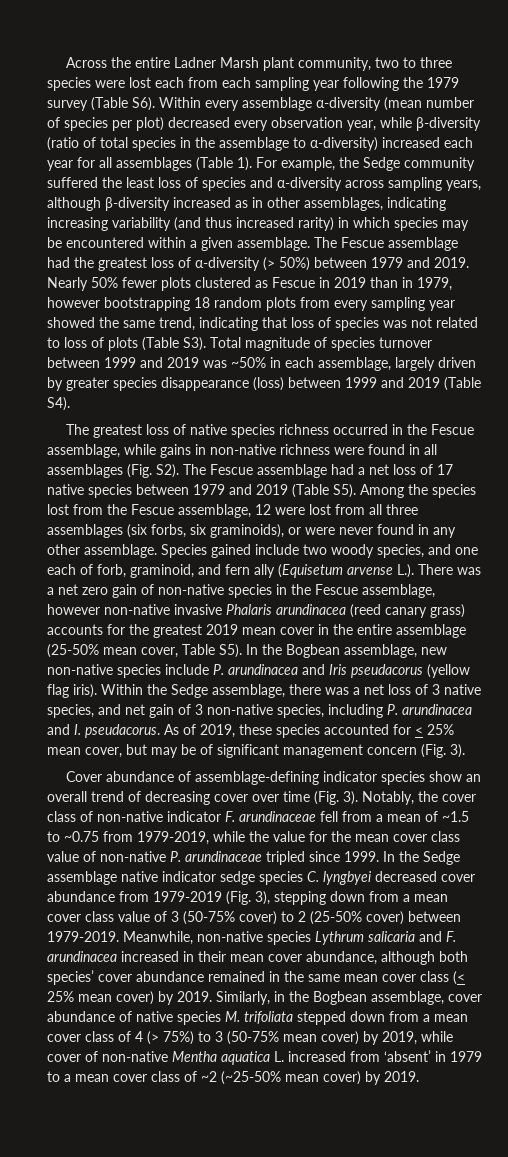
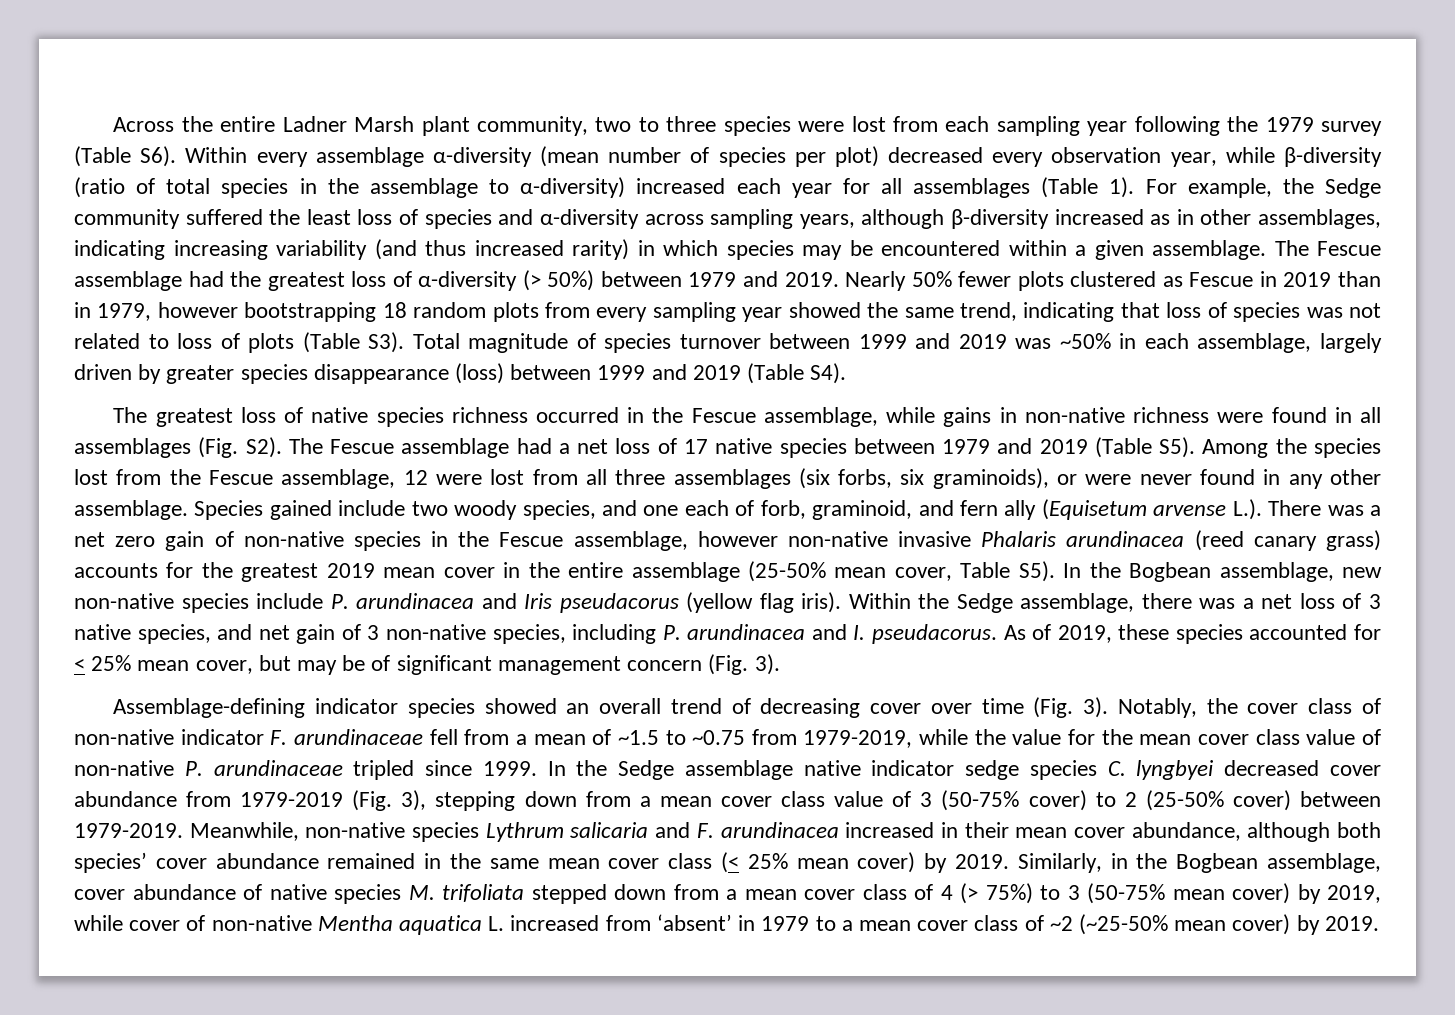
[155,77,184,88] each -> (886, 124) none
[65,771,319,785] Cover abundance of assemblage-defining -> [113,698,306,718] Assemblage-defining
[428,771,462,782] show -> [484,698,557,714] showed

